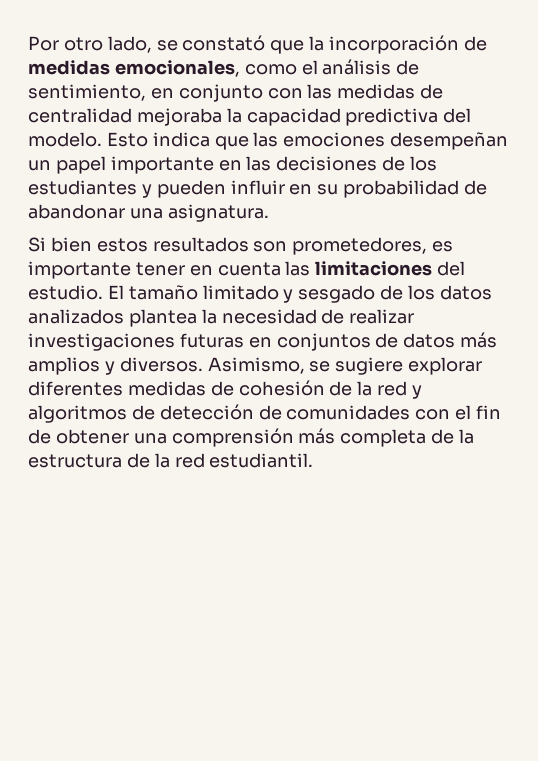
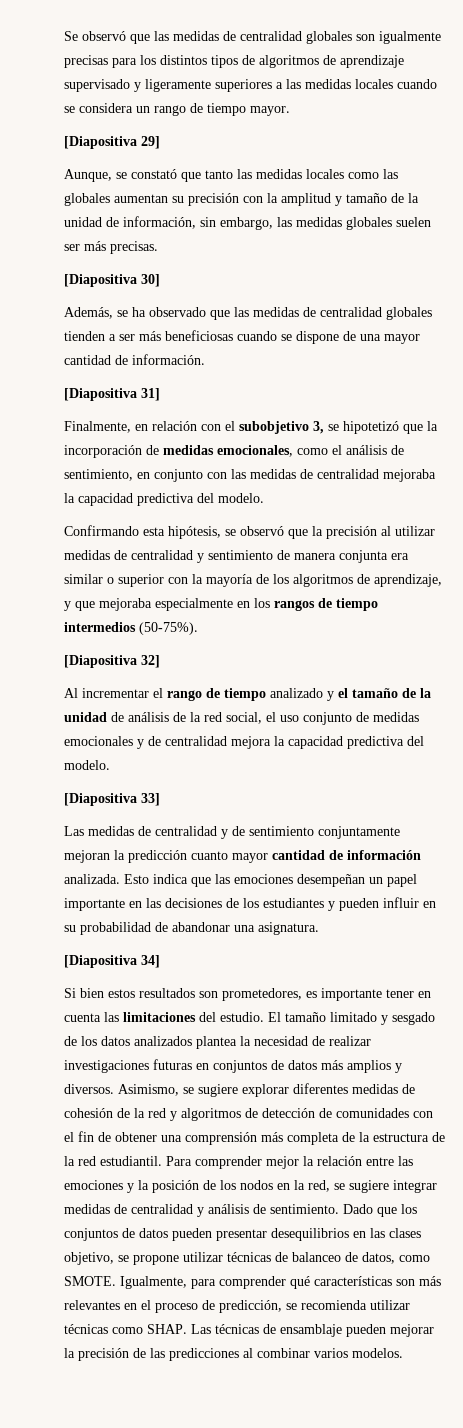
[28,35,266,53] Por otro lado, se constató -> [64,31,441,44] [64,55,404,68] [64,79,437,92] [64,103,290,116] [64,136,160,149] [64,169,398,182] [64,193,419,206] [64,216,431,230] [64,241,158,254] [64,274,160,287] [64,307,432,320] [64,330,420,344] [64,354,205,365] [64,388,160,401] [64,421,399,434] Se observó que las medidas de centralidad globales son igualmente precisas para los distintos tipos de algoritmos de aprendizaje supervisado y ligeramente superiores a las medidas locales cuando se considera un rango de tiempo mayor. // [Diapositiva 29] // Aunque, se constató que tanto las medidas locales como las globales aumentan su precisión con la amplitud y tamaño de la unidad de información, sin embargo, las medidas globales suelen ser más precisas. // [Diapositiva 30] // Además, se ha observado que las medidas de centralidad globales tienden a ser más beneficiosas cuando se dispone de una mayor cantidad de información. // [Diapositiva 31] // Finalmente, en relación con el subobjetivo 3, se hipotetizó
(102, 139) none -> [64,525,435,539] [64,550,409,563] [64,574,442,587] [64,598,378,611] [64,622,198,635] [64,655,160,668] [64,688,431,701] [64,712,419,725] [64,736,424,749] [64,760,110,770] [64,793,160,806] [64,826,400,839] [64,850,421,863] [64,874,120,884] // Confirmando esta hipótesis, se observó que la precisión al utilizar medidas de centralidad y sentimiento de manera conjunta era similar o superior con la mayoría de los algoritmos de aprendizaje, y que mejoraba especialmente en los rangos de tiempo intermedios (50-75%). // [Diapositiva 32] // Al incrementar el rango de tiempo analizado y el tamaño de la unidad de análisis de la red social, el uso conjunto de medidas emocionales y de centralidad mejora la capacidad predictiva del modelo. // [Diapositiva 33] // Las medidas de centralidad y de sentimiento conjuntamente mejoran la predicción cuanto mayor cantidad de información analizada.
(269, 213) none -> [64,955,160,968] // [Diapositiva 34]
(314, 460) none -> [166,1156,413,1169] [64,1180,437,1193] [64,1204,417,1217] [64,1228,421,1241] [64,1252,430,1265] [64,1276,441,1289] [64,1300,410,1313] [64,1324,434,1337] [64,1348,403,1361] Para comprender mejor la relación entre las emociones y la posición de los nodos en la red, se sugiere integrar medidas de centralidad y análisis de sentimiento. Dado que los conjuntos de datos pueden presentar desequilibrios en las clases objetivo, se propone utilizar técnicas de balanceo de datos, como SMOTE. Igualmente, para comprender qué características son más relevantes en el proceso de predicción, se recomienda utilizar técnicas como SHAP. Las técnicas de ensamblaje pueden mejorar la precisión de las predicciones al combinar varios modelos.

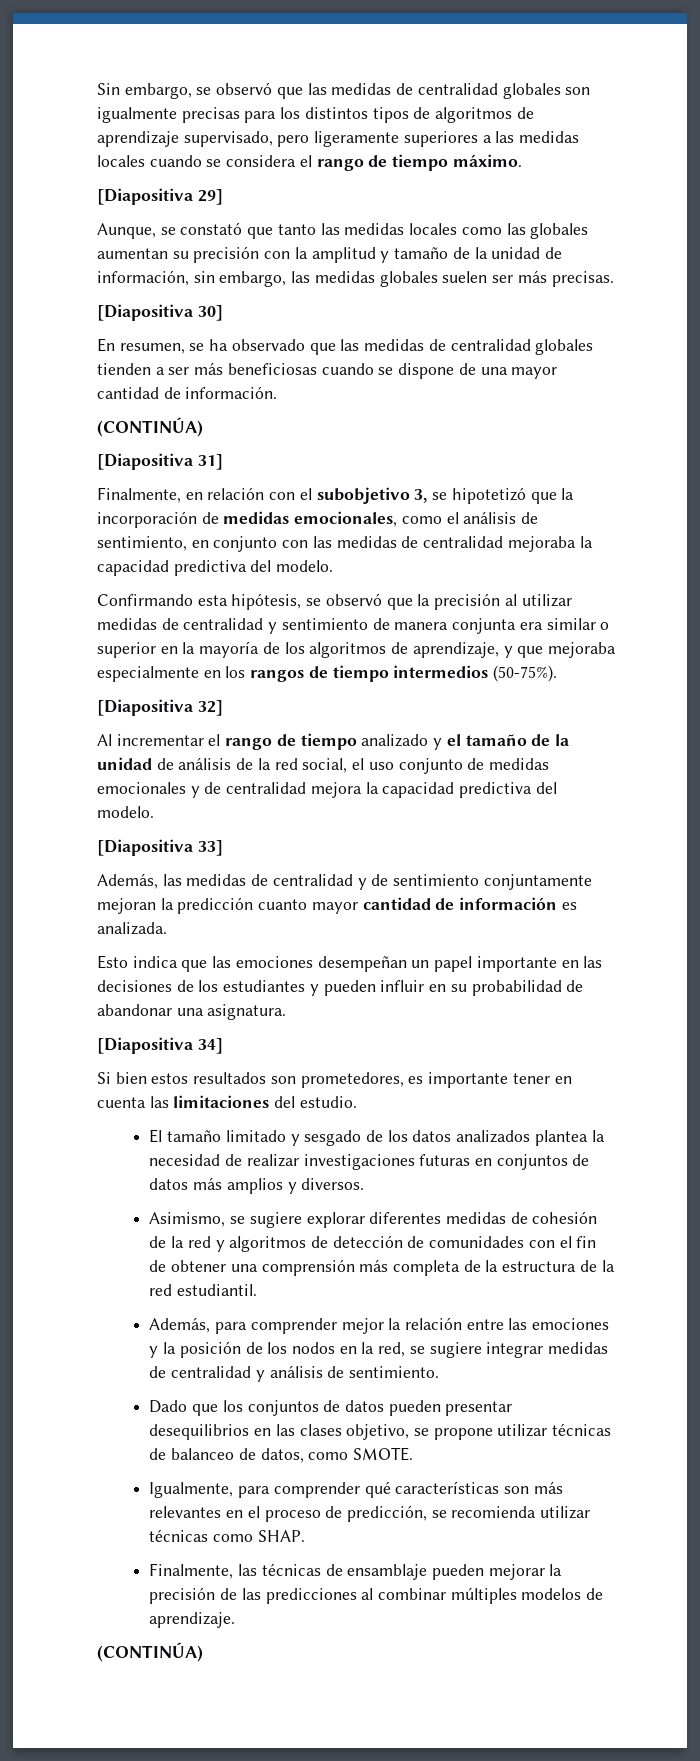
[64,31,78,41] Se -> [97,83,212,99] Sin embargo, se
[64,79,141,92] supervisado y -> [183,131,310,147] supervisado, pero
[136,103,290,116] un rango de tiempo mayor. -> [299,154,522,171] el rango de tiempo máximo.
[64,307,113,319] Además, -> [97,338,185,354] En resumen,
(205, 359) none -> [97,417,203,437] // (CONTINÚA)
[168,577,188,584] con -> [160,646,178,654] en
[64,826,84,836] Las -> [97,873,182,889] Además, las
(421, 855) none -> [561,902,577,910] es
(120, 879) none -> (167, 928) //
(264, 1017) none -> (357, 1102) //
(114, 1089) none -> (365, 1184) //
[166,1156,192,1166] Para -> [149,1317,248,1334] // Además, para
(339, 1209) none -> (439, 1372) //
(116, 1281) none -> (413, 1454) //
[191,1324,211,1334] Las -> [149,1563,258,1579] // Finalmente, las
[314,1348,403,1358] varios modelos. -> [450,1587,604,1604] [149,1612,236,1628] [97,1642,203,1662] múltiples modelos de aprendizaje. // (CONTINÚA)

